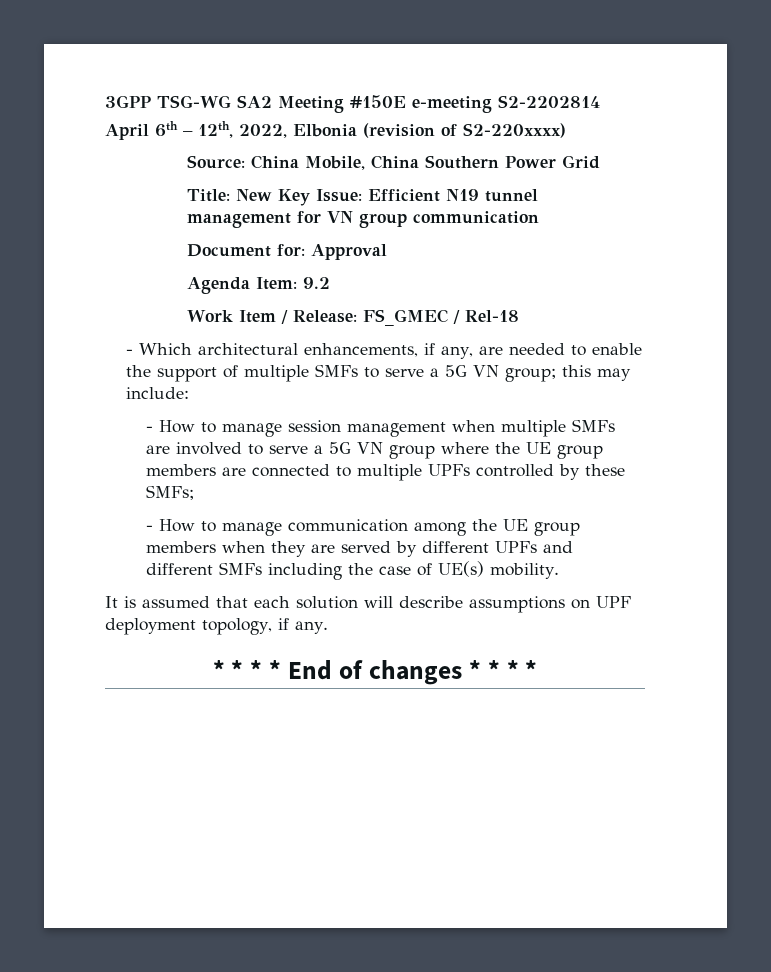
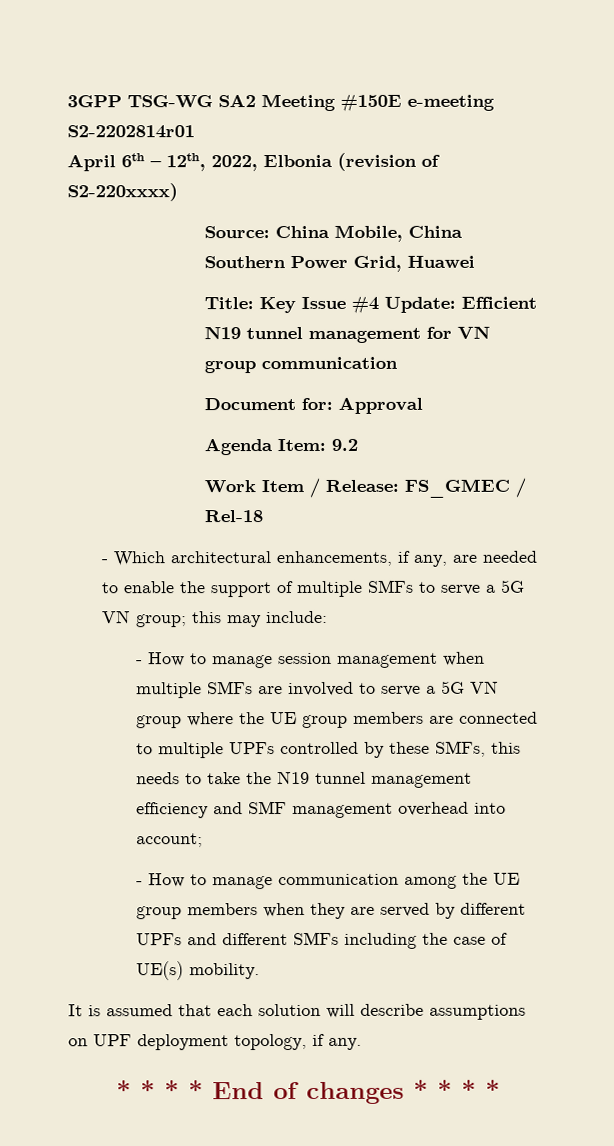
[498,95,600,108] S2-2202814 -> [67,125,195,139] S2-2202814r01
[562,155,601,169] Grid -> [352,255,475,272] Grid, Huawei
[236,189,363,206] New Key Issue: -> [258,295,456,314] Key Issue #4 Update:
[146,485,195,500] SMFs; -> [435,740,522,757] [136,770,473,788] [136,801,507,819] [136,833,204,848] SMFs, this needs to take the N19 tunnel management efficiency and SMF management overhead into account;

